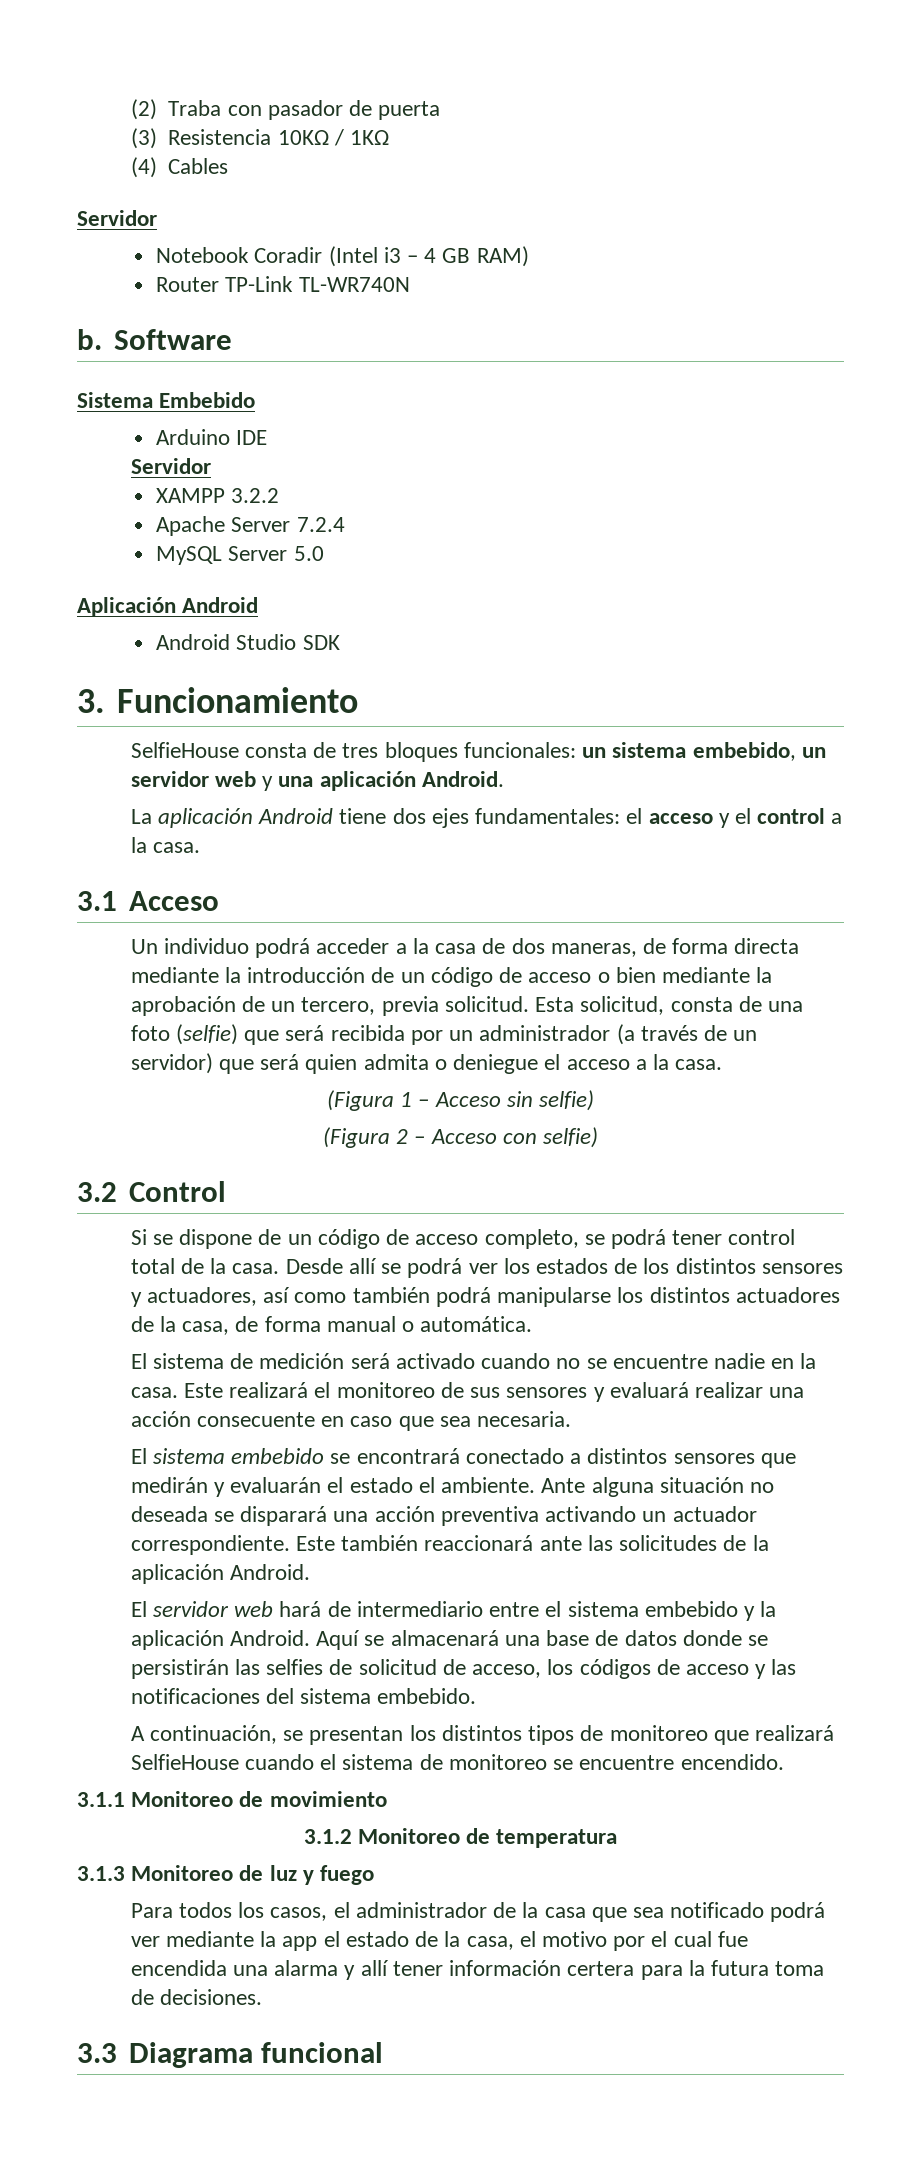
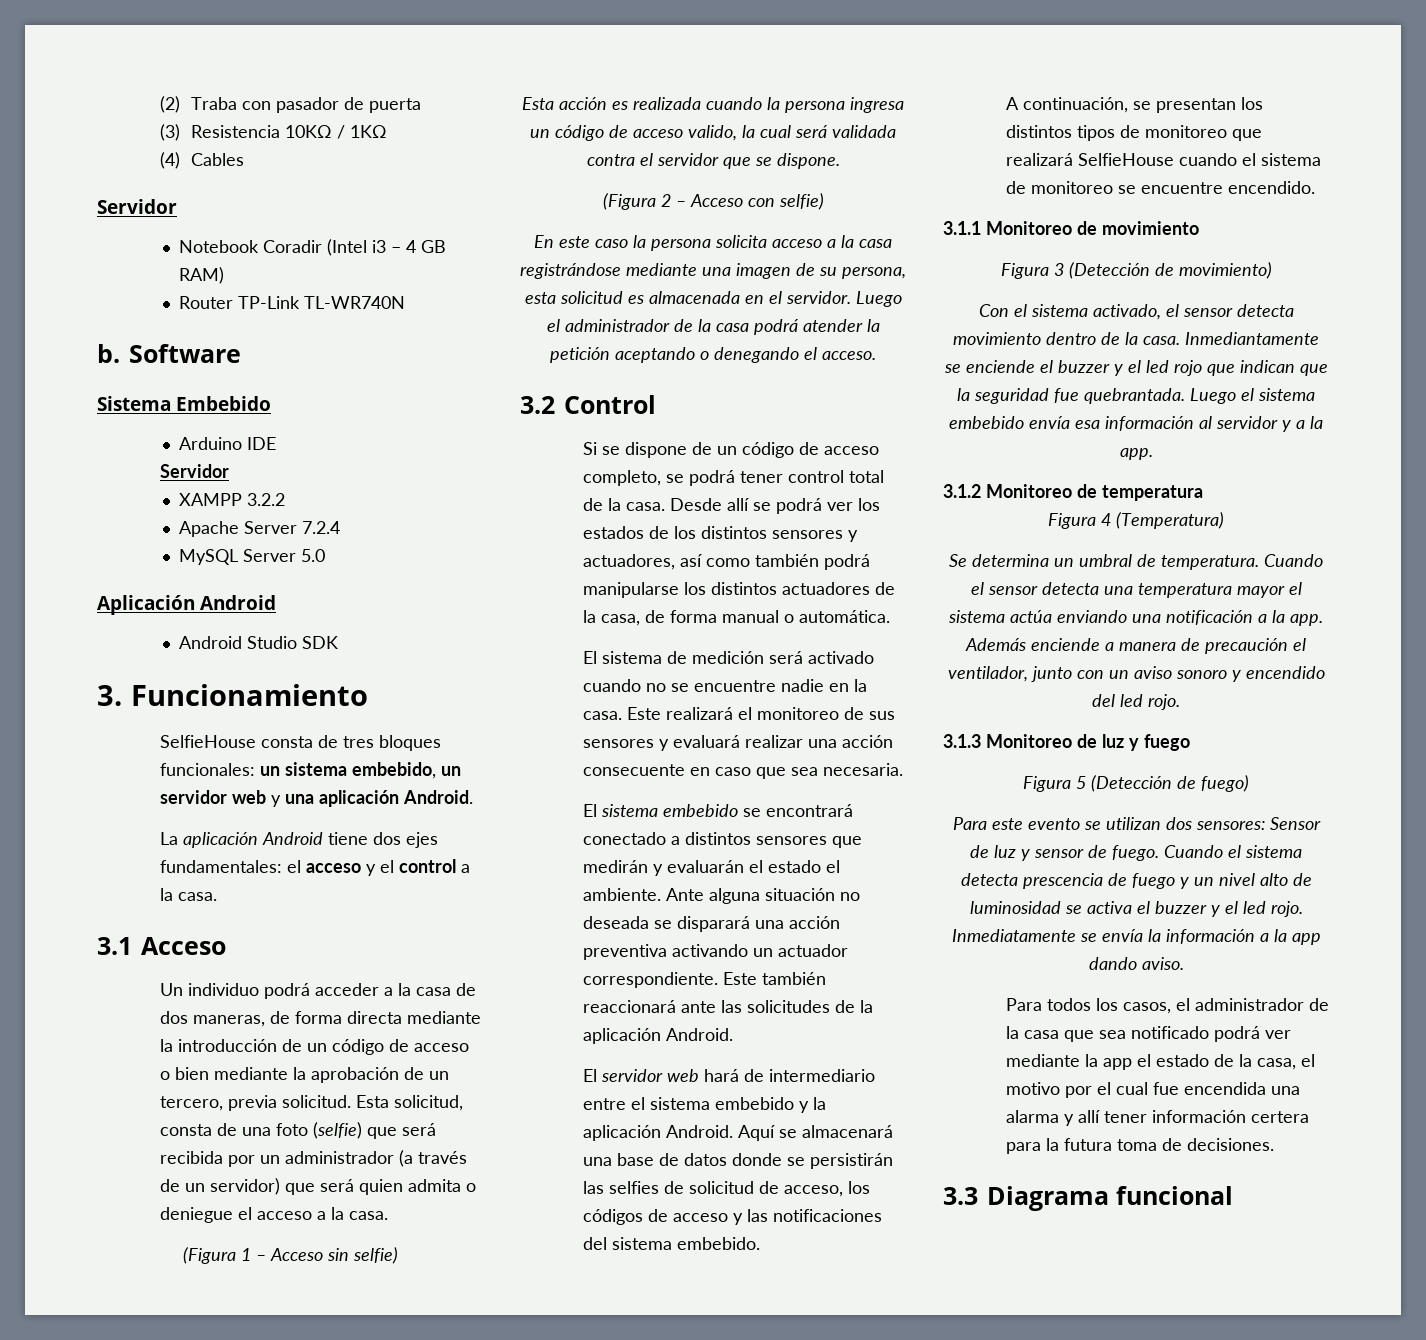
(595, 1100) none -> [522,97,904,113] [530,125,896,141] [586,153,840,169] // Esta acción es realizada cuando la persona ingresa un código de acceso valido, la cual será validada contra el servidor que se dispone.
(599, 1137) none -> [534,235,892,251] [520,263,906,279] [524,291,902,307] [546,319,880,335] [550,347,876,363] // En este caso la persona solicita acceso a la casa registrándose mediante una imagen de su persona, esta solicitud es almacenada en el servidor. Luego el administrador de la casa podrá atender la petición aceptando o denegando el acceso.
[303,1828,618,1848] 3.1.2 Monitoreo de temperatura -> [1000,262,1272,279] [978,304,1294,320] [953,332,1319,345] [943,360,1328,376] [957,388,1315,404] [949,416,1323,432] [1119,448,1153,460] [943,484,1203,501] [1048,512,1224,529] [949,554,1323,570] [970,582,1302,598] [948,610,1323,626] [965,638,1306,654] [947,666,1325,682] [1092,694,1180,710] Figura 3 (Detección de movimiento) // Con el sistema activado, el sensor detecta movimiento dentro de la casa. Inmediantamente se enciende el buzzer y el led rojo que indican que la seguridad fue quebrantada. Luego el sistema embebido envía esa información al servidor y a la app. // 3.1.2 Monitoreo de temperatura // Figura 4 (Temperatura) // Se determina un umbral de temperatura. Cuando el sensor detecta una temperatura mayor el sistema actúa enviando una notificación a la app. Además enciende a manera de precaución el ventilador, junto con un aviso sonoro y encendido del led rojo.
(375, 1875) none -> [1023,775,1249,792] [952,817,1321,830] [970,845,1302,861] [960,873,1312,889] [969,901,1303,917] [951,929,1321,945] [1088,957,1184,970] // Figura 5 (Detección de fuego) // Para este evento se utilizan dos sensores: Sensor de luz y sensor de fuego. Cuando el sistema detecta prescencia de fuego y un nivel alto de luminosidad se activa el buzzer y el led rojo. Inmediatamente se envía la información a la app dando aviso.

